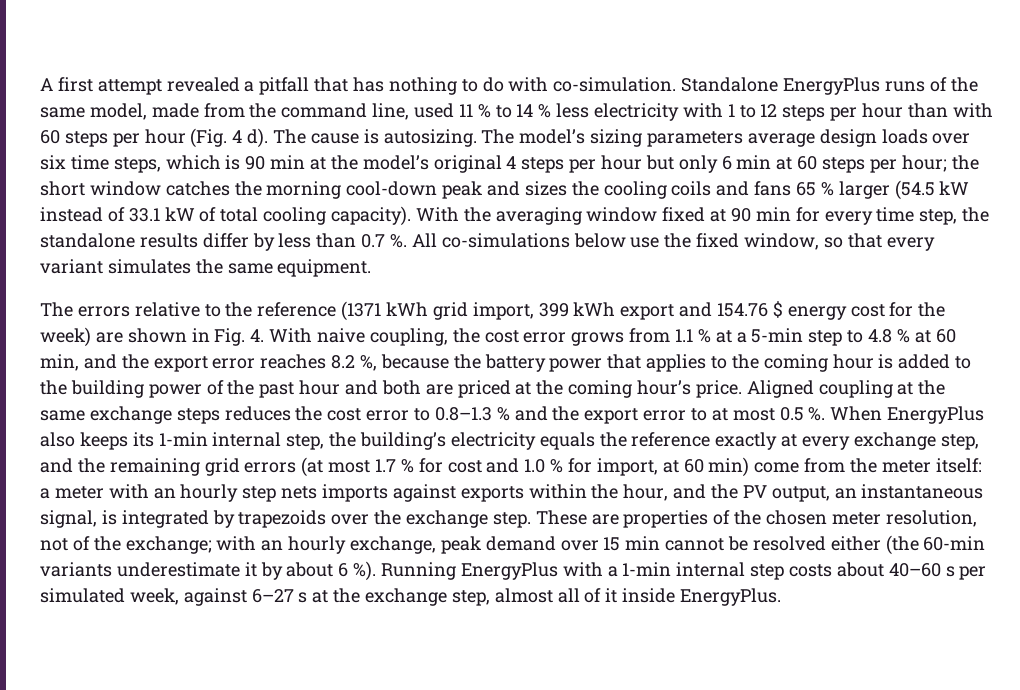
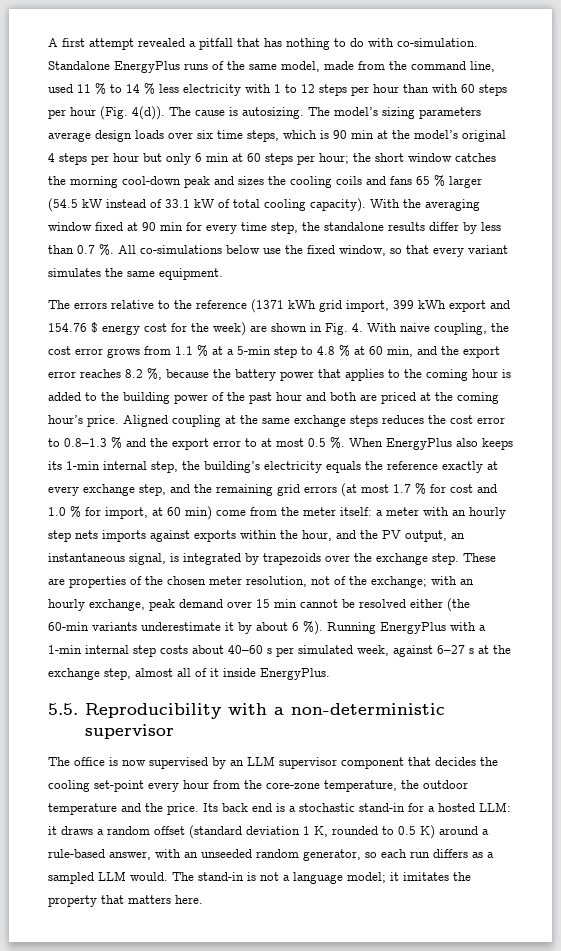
[232,128,269,148] 4 d). -> [132,106,165,120] 4(d)).
(782, 597) none -> [48,703,445,719] [84,724,174,739] [48,756,498,769] [48,780,468,792] [48,802,511,815] [48,825,489,839] [48,849,494,861] [48,871,471,884] [48,895,203,907] // 5.5. Reproducibility with a non-deterministic supervisor // The office is now supervised by an LLM supervisor component that decides the cooling set-point every hour from the core-zone temperature, the outdoor temperature and the price. Its back end is a stochastic stand-in for a hosted LLM: it draws a random offset (standard deviation 1 K, rounded to 0.5 K) around a rule-based answer, with an unseeded random generator, so each run differs as a sampled LLM would. The stand-in is not a language model; it imitates the property that matters here.

